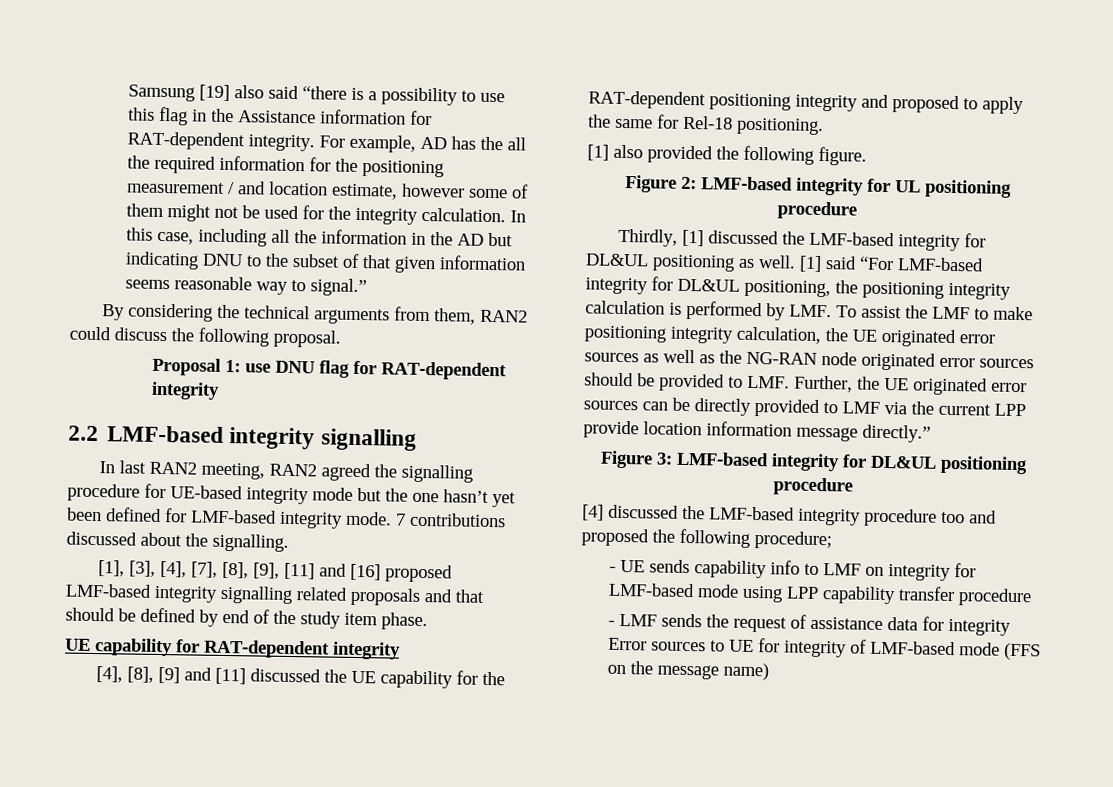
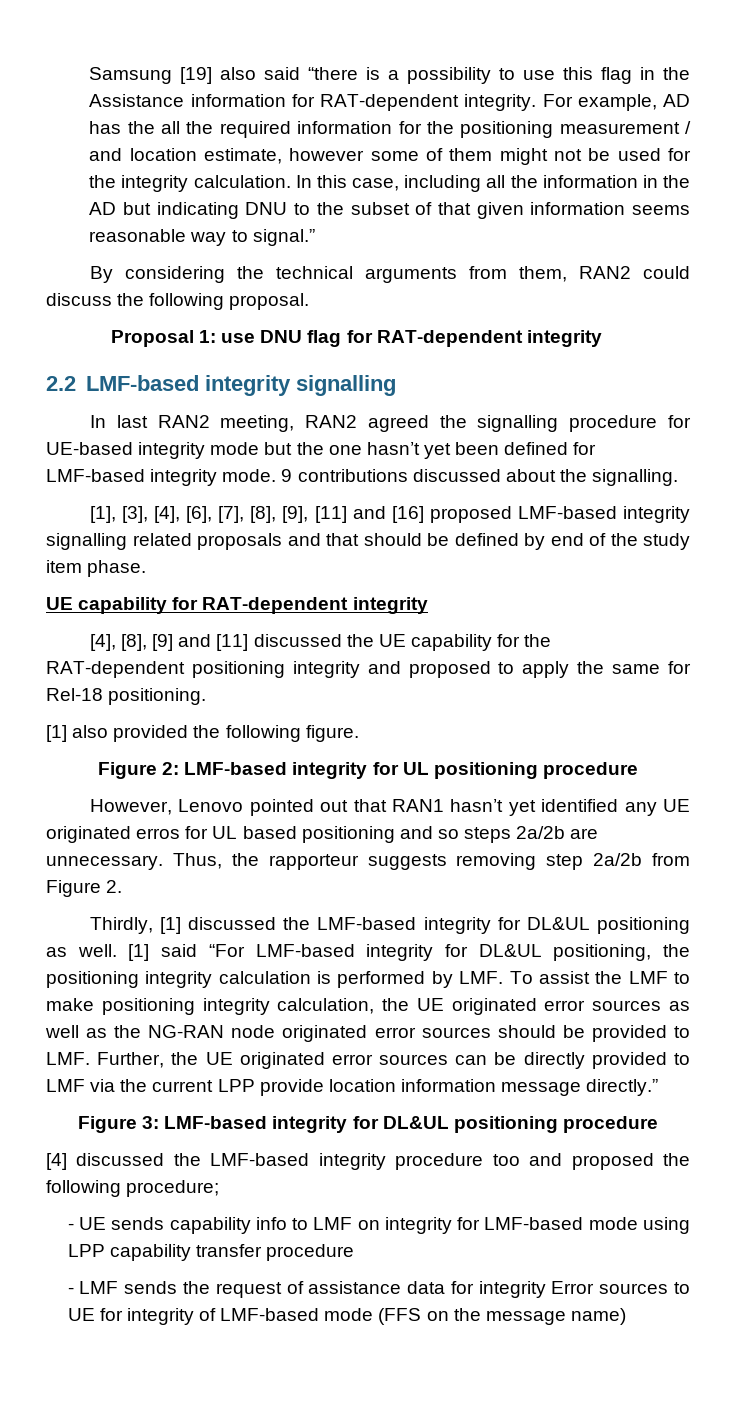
[395,513,406,526] 7 -> [281,469,293,482] 9
(188, 569) none -> [186,506,213,523] [6],
(857, 210) none -> [89,799,690,816] [46,826,599,843] [46,853,690,870] [46,880,123,897] // However, Lenovo pointed out that RAN1 hasn’t yet identified any UE originated erros for UL based positioning and so steps 2a/2b are unnecessary. Thus, the rapporteur suggests removing step 2a/2b from Figure 2.

